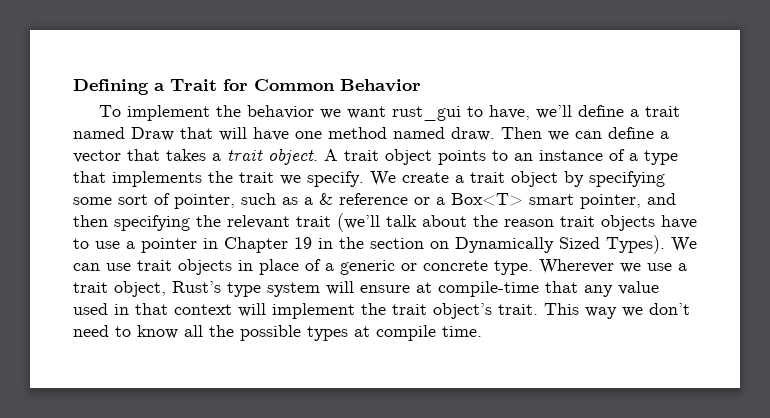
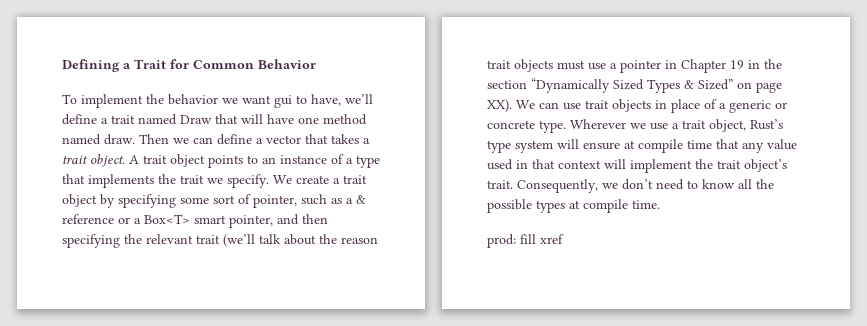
[391,106,461,121] rust_gui -> [274,95,292,108] gui
[661,215,697,229] [73,238,89,249] have to -> [557,60,585,70] must
[430,235,665,254] on Dynamically Sized Types). -> [531,78,782,93] [487,99,512,112] “Dynamically Sized Types & Sized” on page XX).
[438,281,539,297] compile-time -> [638,139,712,153] compile time
[544,303,617,319] This way -> [517,179,598,193] Consequently,
(482, 331) none -> [487,234,564,248] // prod: fill xref

